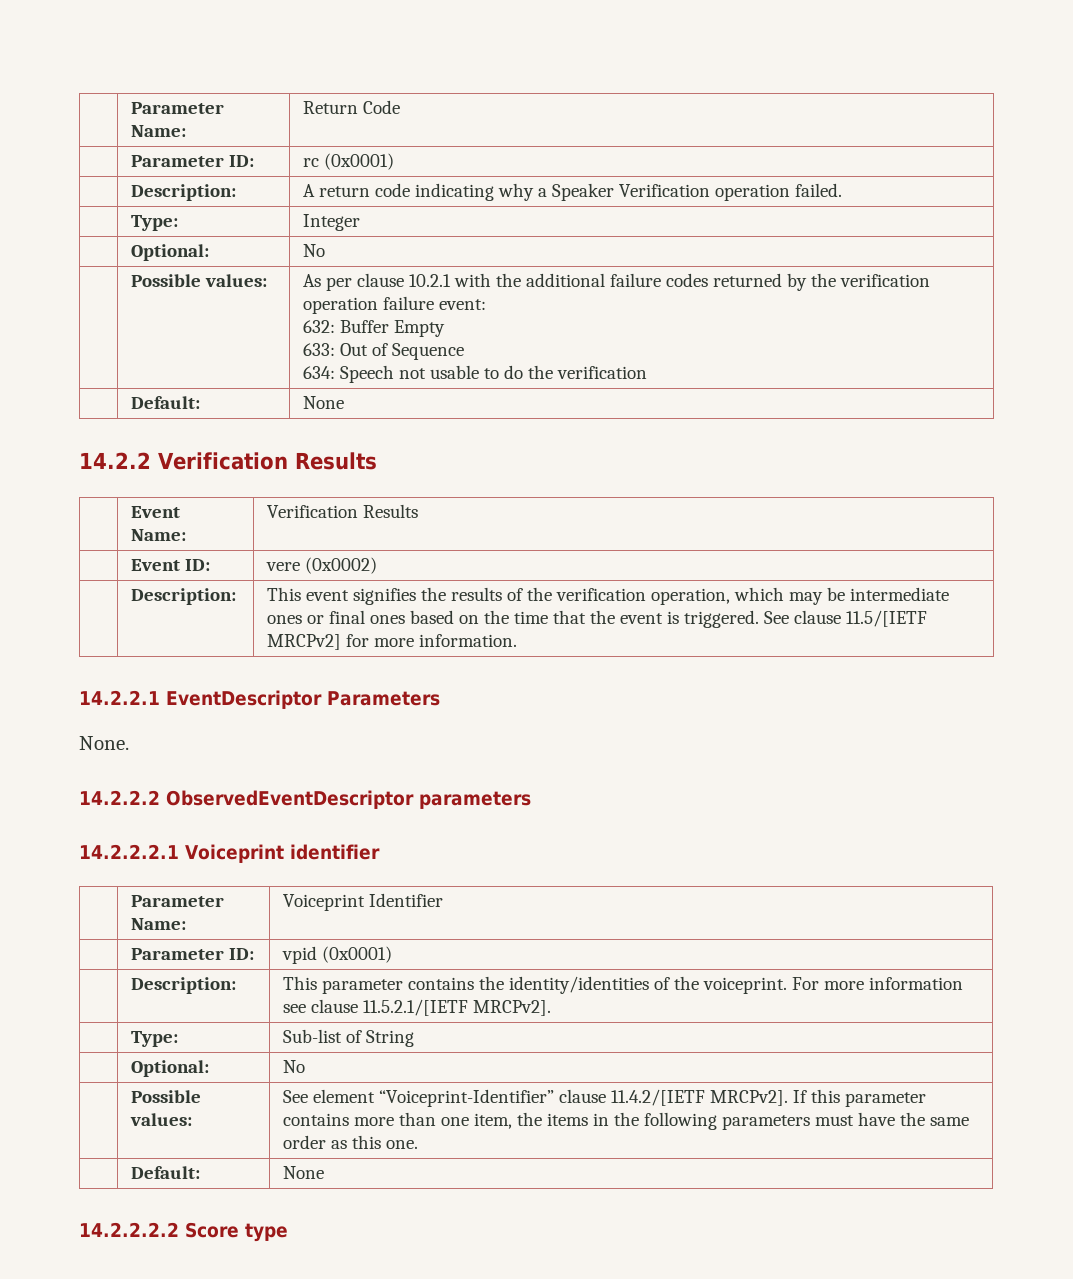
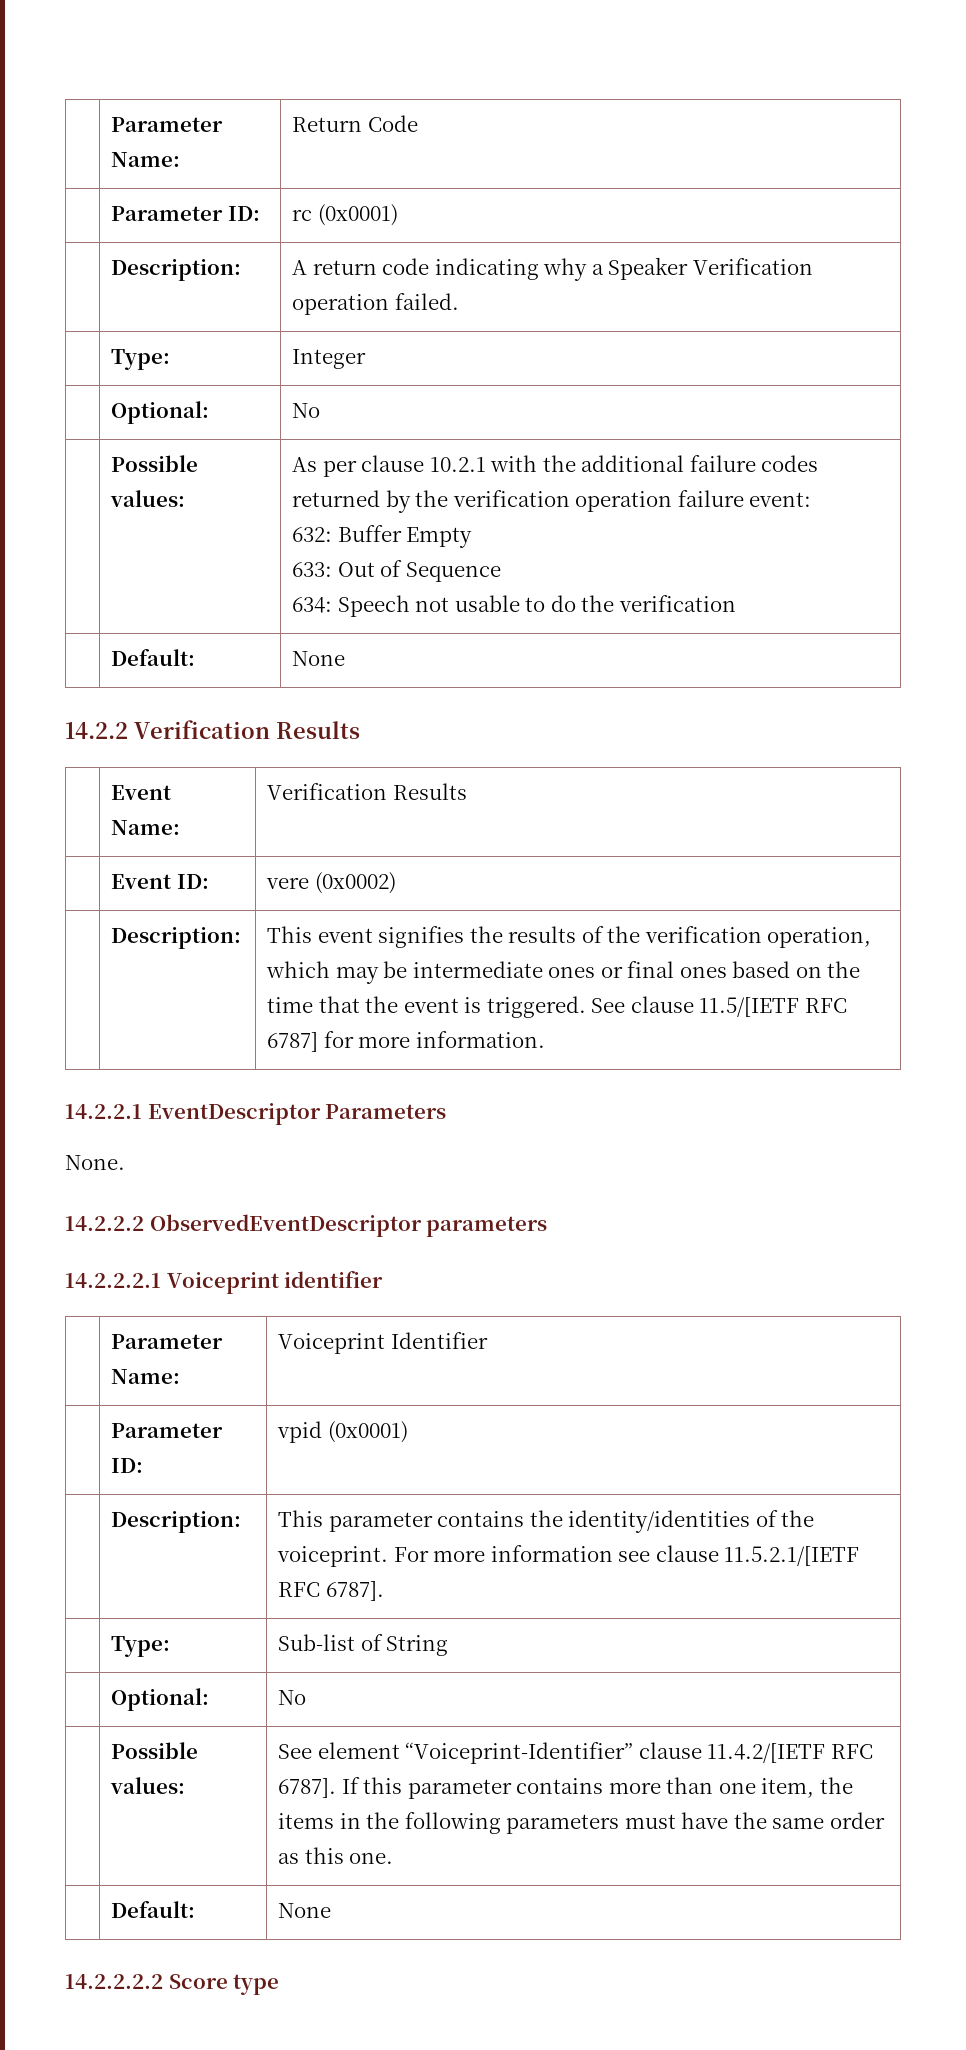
[267,634,342,650] MRCPv2] -> [804,998,847,1013] [266,1032,318,1052] RFC 6787]
[473,1000,552,1016] MRCPv2]. -> [277,1581,384,1601] RFC 6787].
[709,1090,788,1106] MRCPv2]. -> [830,1744,873,1759] [277,1778,336,1798] RFC 6787].

